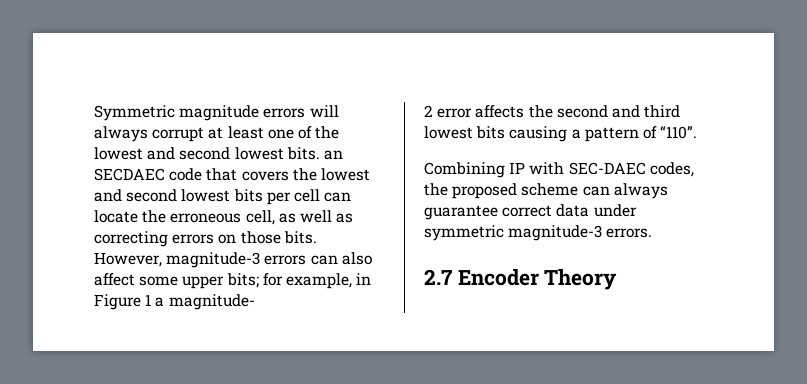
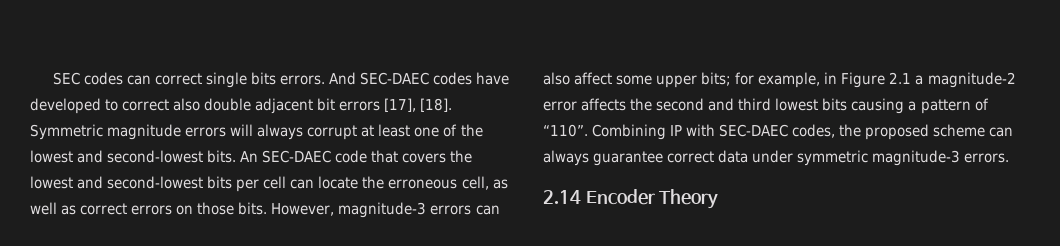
(94, 113) none -> [52,72,510,88] [30,98,453,114] SEC codes can correct single bits errors. And SEC-DAEC codes have developed to correct also double adjacent bit errors [17], [18].
[179,147,343,160] [94,168,165,181] second lowest bits. an SECDAEC -> [107,150,332,163] second-lowest bits. An SEC-DAEC
[126,189,231,202] second lowest -> [107,176,204,189] second-lowest
[94,231,168,247] correcting -> [80,203,128,215] correct
[145,294,255,310] [424,105,433,117] 1 a magnitude- // 2 -> [889,72,1016,88] 2.1 a magnitude-2
(698, 132) // -> (588, 130) none
[424,269,453,285] 2.7 -> [543,190,581,204] 2.14

